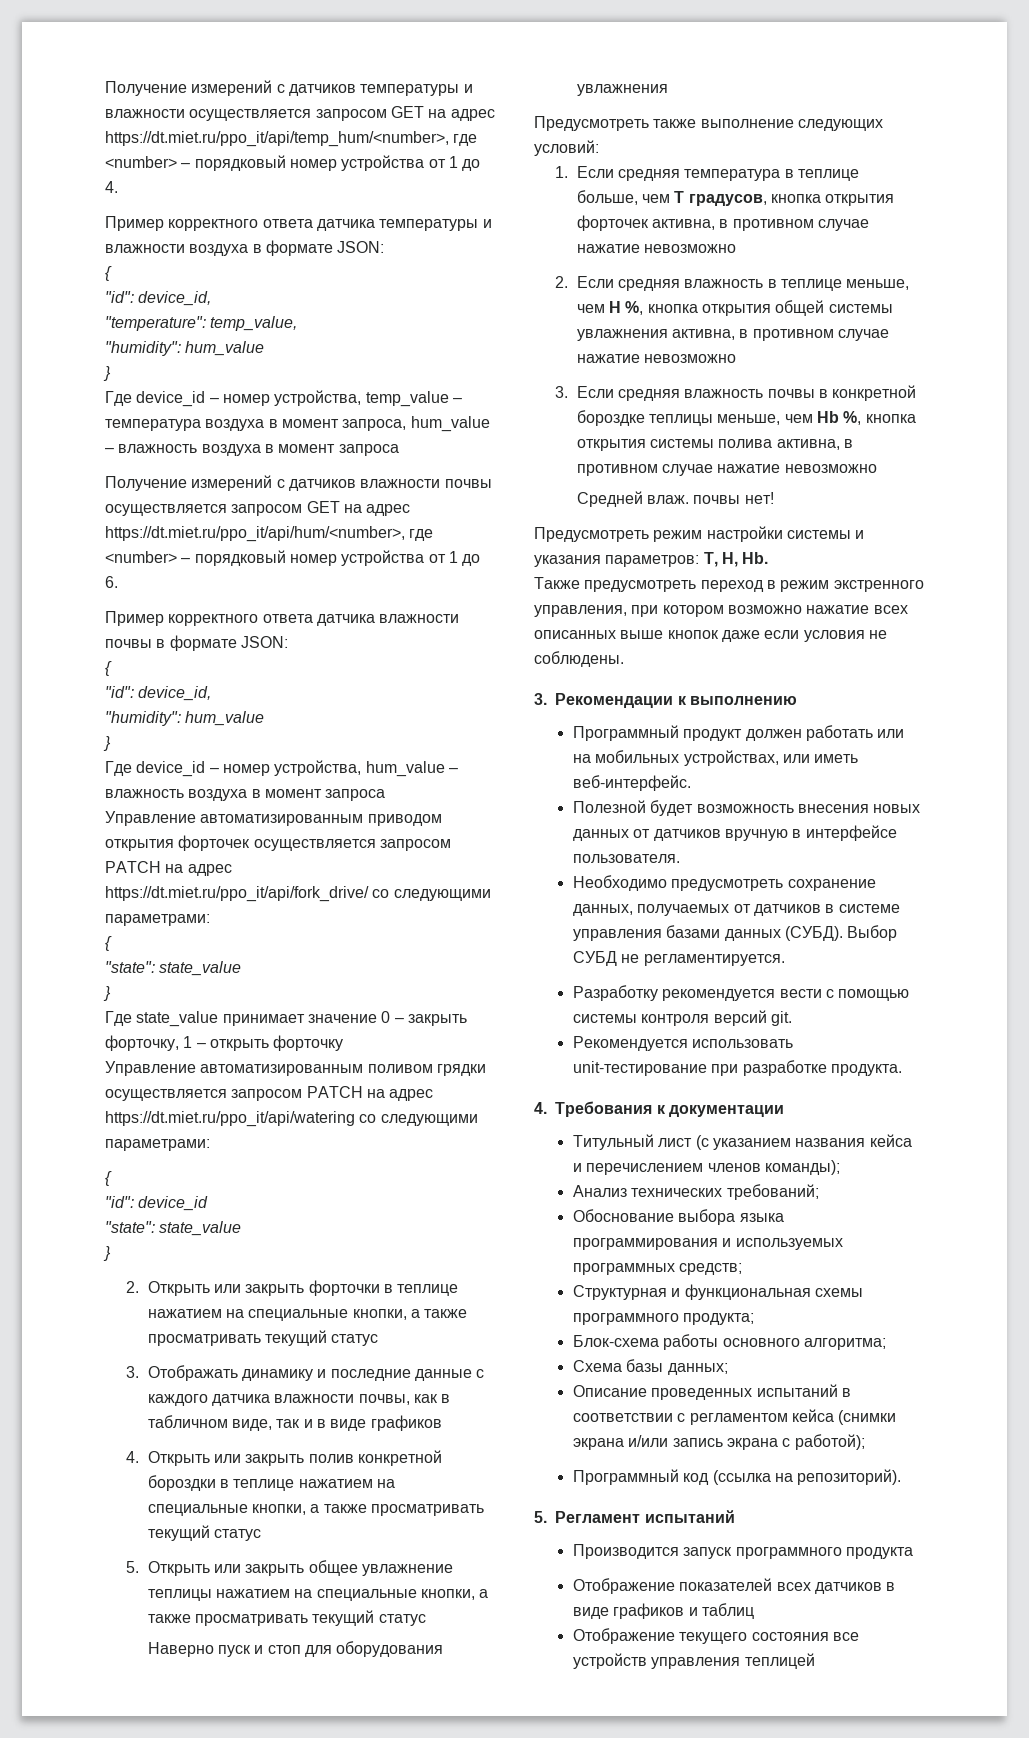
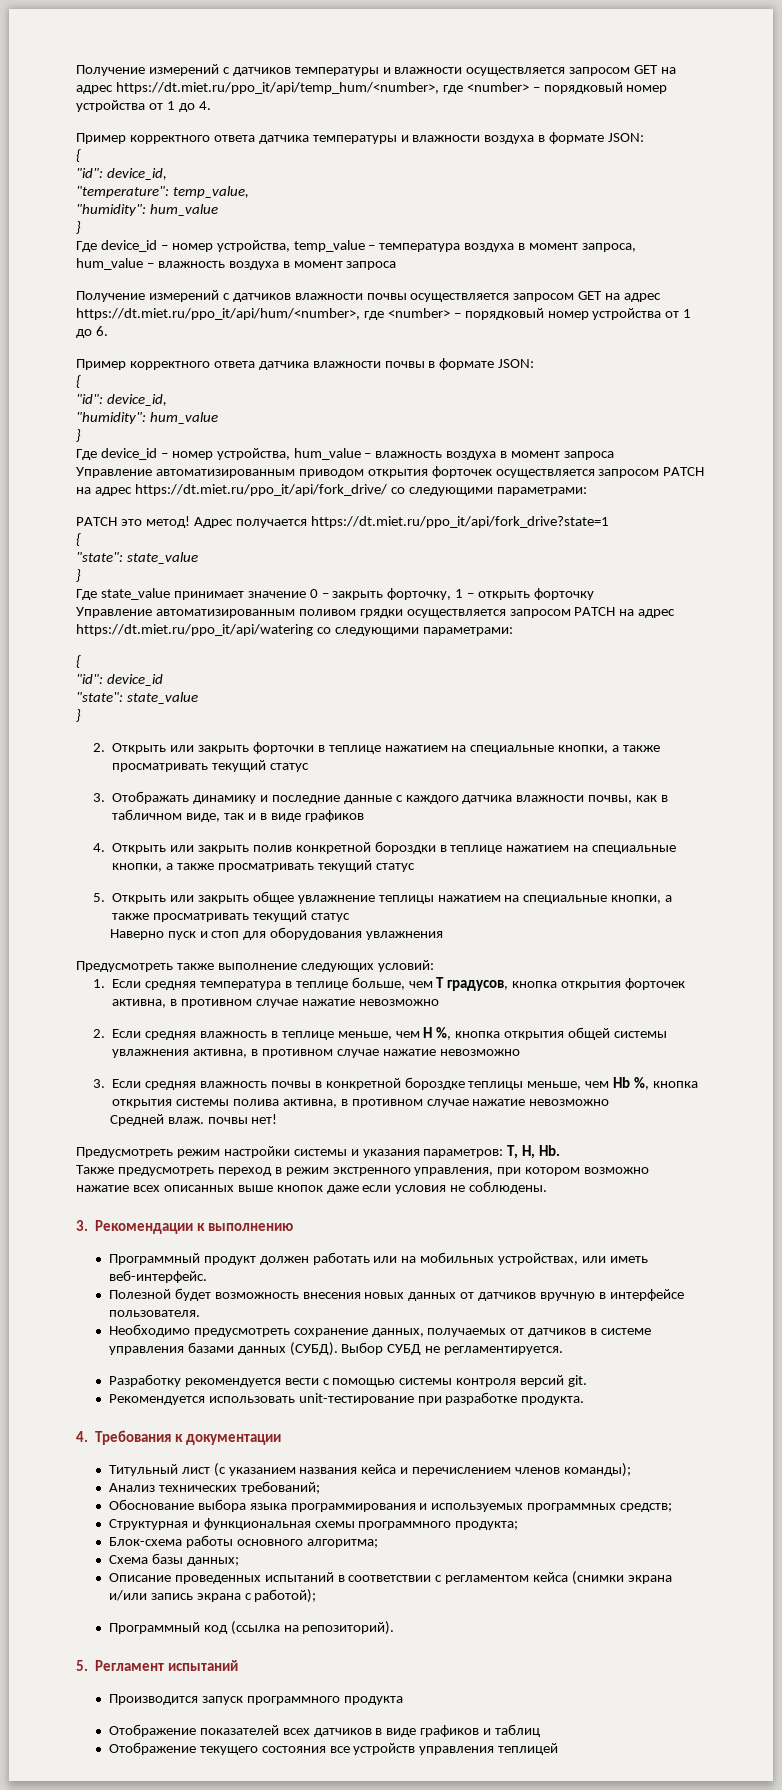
(210, 920) none -> [76,516,609,528] // PATCH это метод! Адрес получается https://dt.miet.ru/ppo_it/api/fork_drive?state=1

